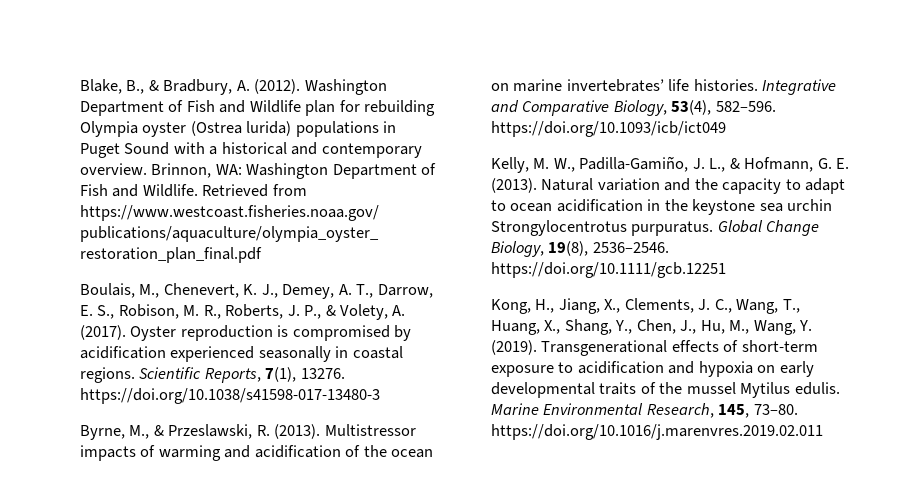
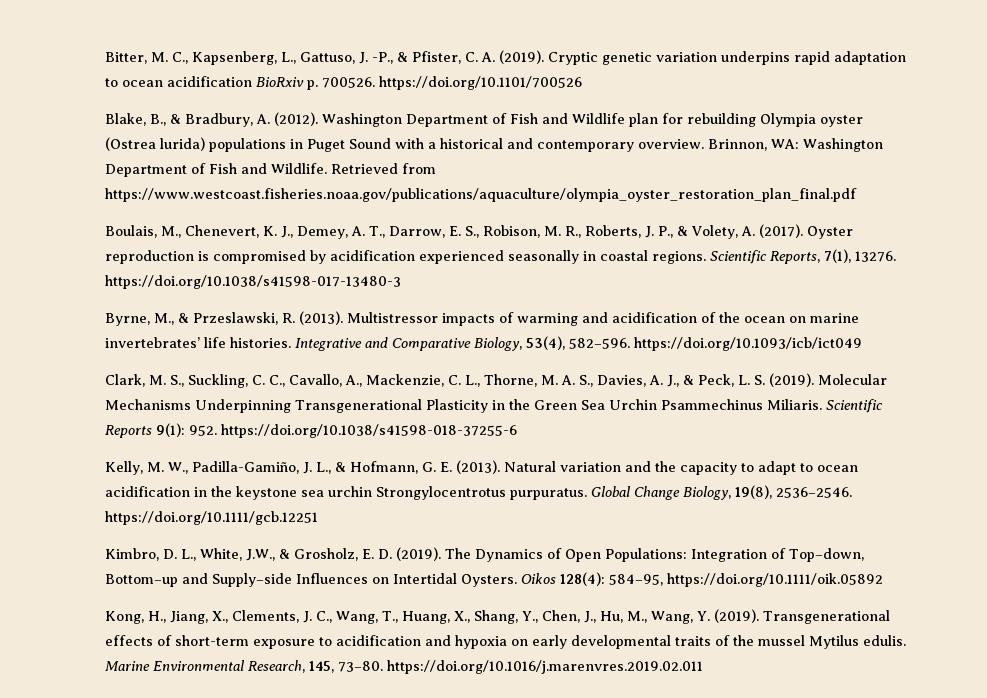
(79, 86) none -> [104,50,906,65] [104,76,582,90] Bitter, M. C., Kapsenberg, L., Gattuso, J. -P., & Pfister, C. A. (2019). Cryptic genetic variation underpins rapid adaptation to ocean acidification BioRxiv p. 700526. https://doi.org/10.1101/700526 //
(726, 129) none -> [104,373,887,388] [104,399,883,413] [104,423,517,438] // Clark, M. S., Suckling, C. C., Cavallo, A., Mackenzie, C. L., Thorne, M. A. S., Davies, A. J., & Peck, L. S. (2019). Molecular Mechanisms Underpinning Transgenerational Plasticity in the Green Sea Urchin Psammechinus Miliaris. Scientific Reports 9(1): 952. https://doi.org/10.1038/s41598-018-37255-6
(726, 270) none -> [104,547,864,562] [104,572,883,587] // Kimbro, D. L., White, J.W., & Grosholz, E. D. (2019). The Dynamics of Open Populations: Integration of Top–down, Bottom–up and Supply–side Influences on Intertidal Oysters. Oikos 128(4): 584–95, https://doi.org/10.1111/oik.05892

